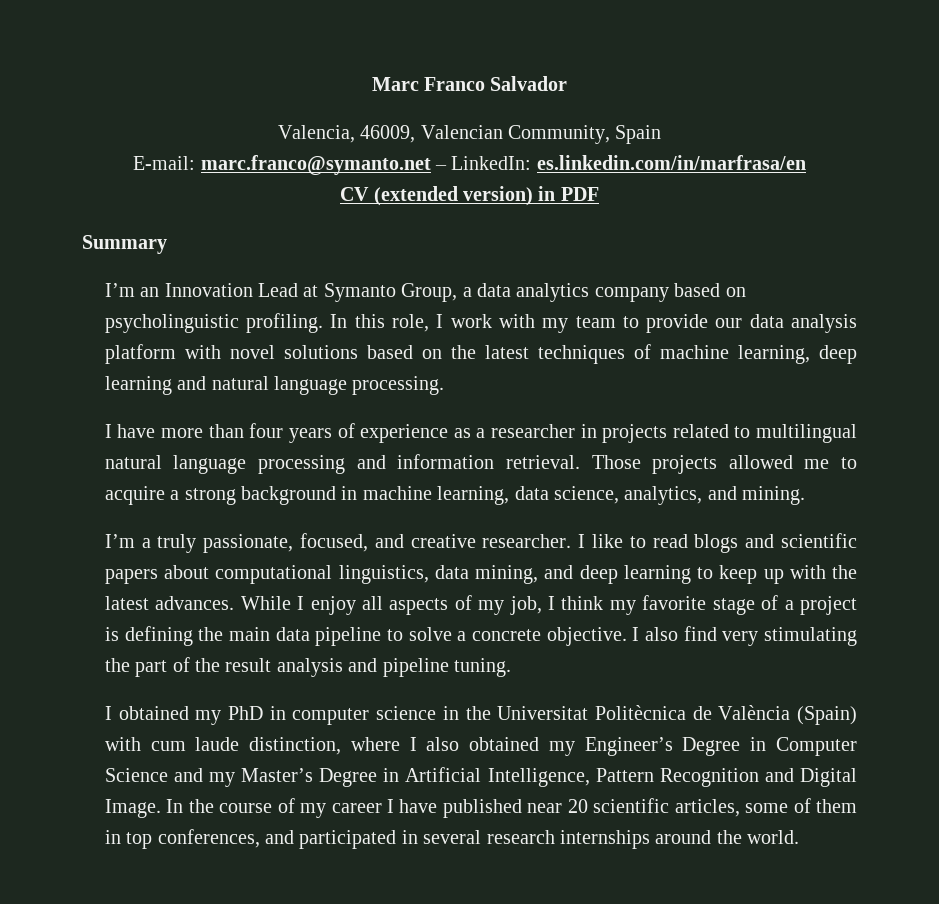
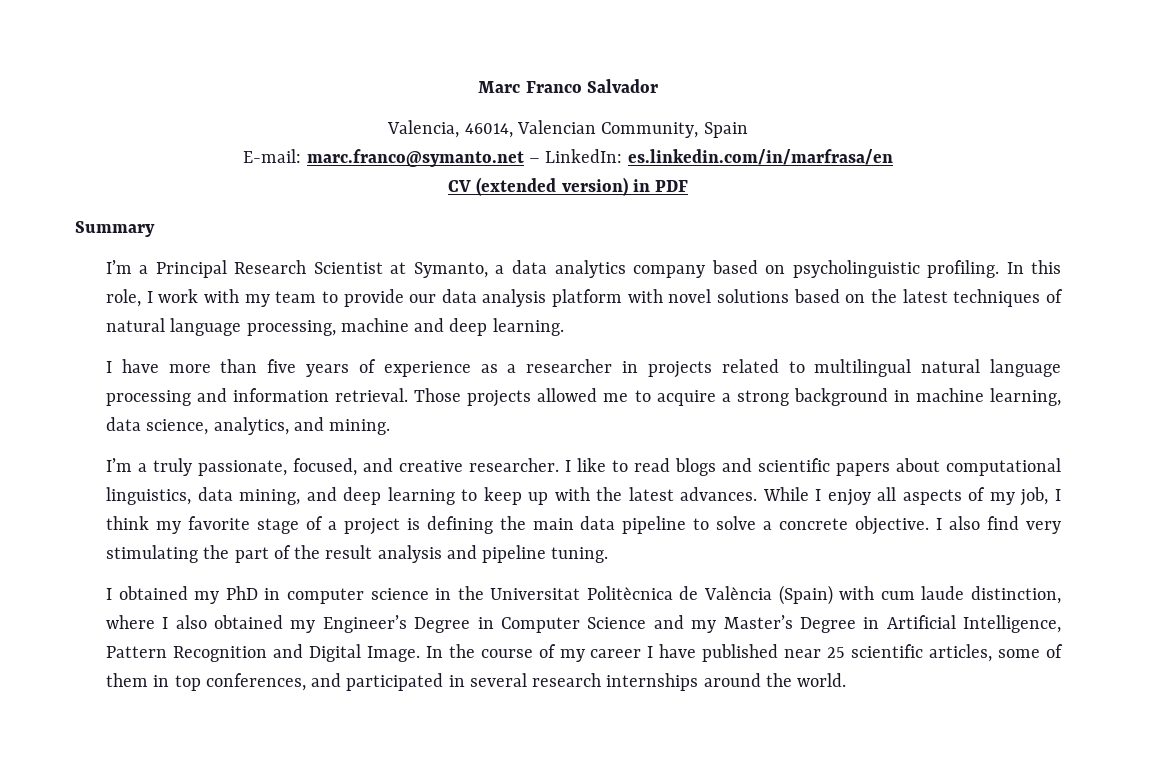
[360,125,416,143] 46009, -> [464,123,513,138] 46014,
[140,283,458,302] an Innovation Lead at Symanto Group, -> [139,260,488,278] a Principal Research Scientist at Symanto,
[659,345,858,364] [104,376,445,395] machine learning, deep learning and natural language processing. -> [105,318,564,336] natural language processing, machine and deep learning.
[249,423,284,438] four -> [267,359,297,373] five
[567,799,588,813] 20 -> [827,647,846,658] 25

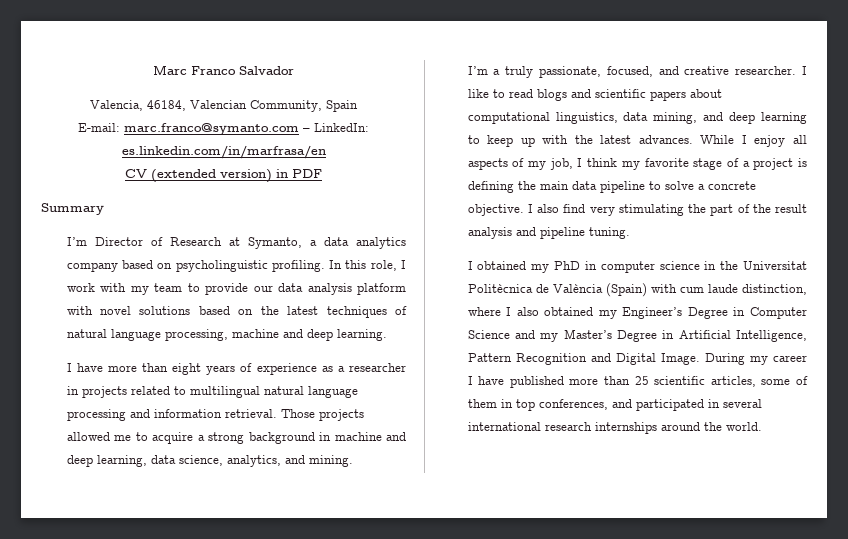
[464,123,513,138] 46014, -> [147,100,186,111] 46184,
[306,149,524,167] marc.franco@symanto.net -> [124,123,299,135] marc.franco@symanto.com
[139,260,383,278] a Principal Research Scientist -> [94,237,222,246] Director of Research
[267,359,297,373] five -> [172,363,202,375] eight
(984, 395) none -> [386,432,406,441] [66,455,93,467] and deep
[425,644,556,658] In the course of -> [704,353,745,365] During
[784,649,822,658] near -> [569,376,630,385] more than
(527, 680) none -> [467,422,541,431] international

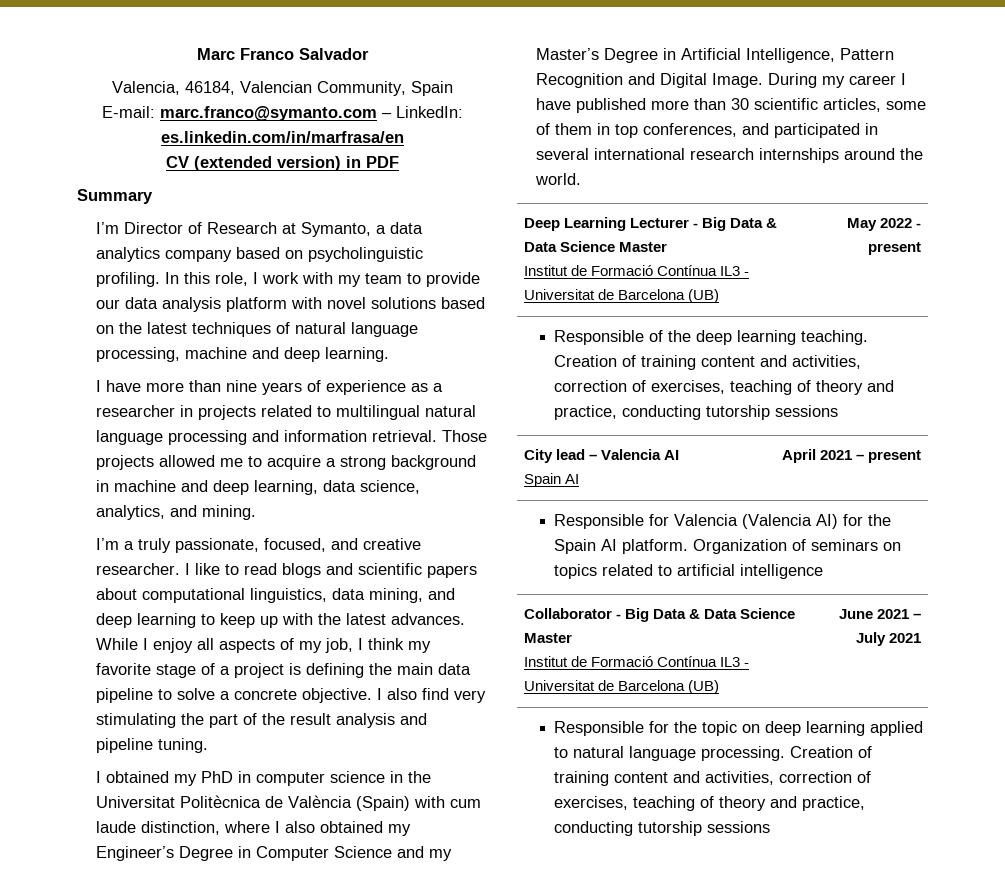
[172,363,202,375] eight -> [226,380,258,392] nine
[634,376,649,385] 25 -> [731,98,750,110] 30
(762, 426) none -> [524,217,778,231] [524,241,668,252] [524,265,750,276] [524,289,720,303] [846,218,921,231] [867,242,921,255] [554,330,869,345] [554,355,862,370] [554,380,895,395] [554,405,839,420] [524,449,680,463] [524,473,580,487] [781,449,921,463] [554,514,892,529] [554,539,902,554] [554,564,824,579] [524,608,796,622] [524,633,573,643] [524,656,750,667] [524,680,720,694] [838,609,921,619] [855,632,921,646] [554,721,924,736] [554,746,873,761] [554,771,872,786] [554,796,866,811] [554,821,771,836] // Deep Learning Lecturer - Big Data & Data Science Master // Institut de Formació Contínua IL3 - Universitat de Barcelona (UB) | May 2022 - present // Responsible of the deep learning teaching. Creation of training content and activities, correction of exercises, teaching of theory and practice, conducting tutorship sessions // City lead – Valencia AI // Spain AI | April 2021 – present // Responsible for Valencia (Valencia AI) for the Spain AI platform. Organization of seminars on topics related to artificial intelligence // Collaborator - Big Data & Data Science Master // Institut de Formació Contínua IL3 - Universitat de Barcelona (UB) | June 2021 – July 2021 // Responsible for the topic on deep learning applied to natural language processing. Creation of training content and activities, correction of exercises, teaching of theory and practice, conducting tutorship sessions

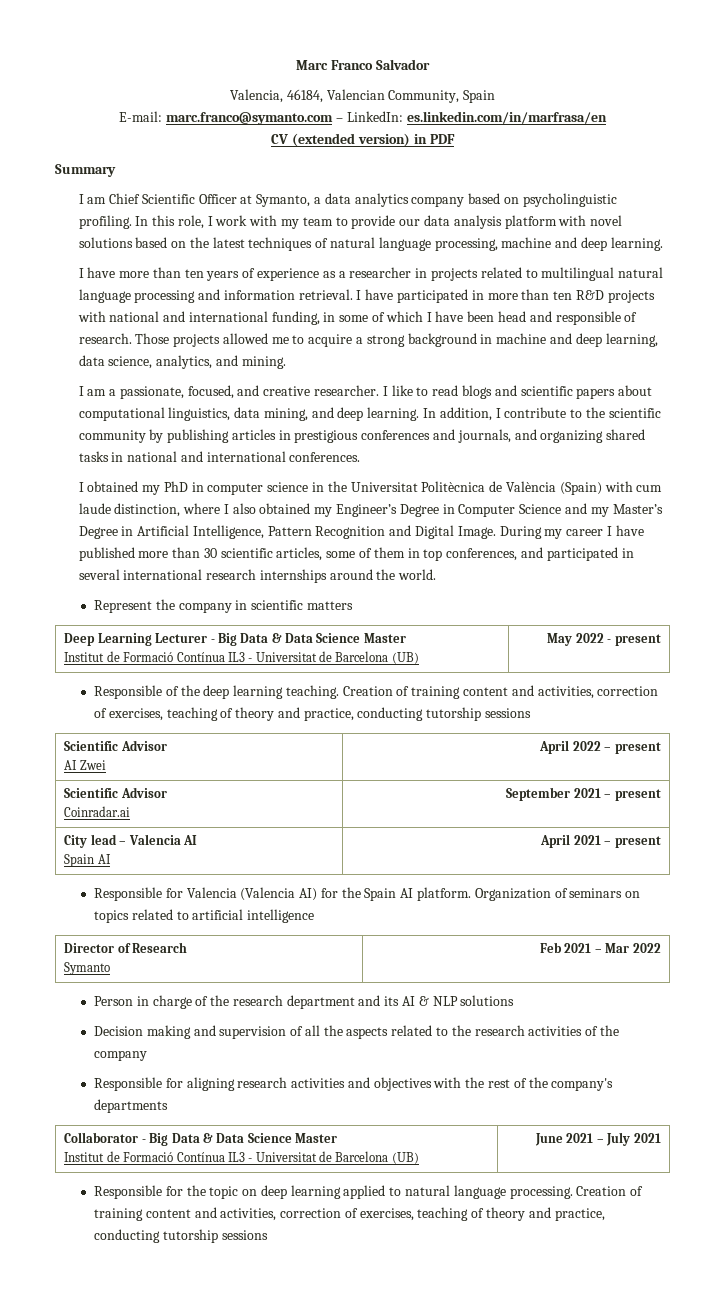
[96,222,278,234] I’m Director of Research -> [78,193,237,204] I am Chief Scientific Officer
[226,380,258,392] nine -> [184,269,204,278] ten
(438, 436) none -> [356,289,655,303] [77,311,638,325] [78,333,132,344] I have participated in more than ten R&D projects with national and international funding, in some of which I have been head and responsible of research.
[96,538,172,553] I’m a truly -> [78,386,117,396] I am a
[137,613,466,628] [96,638,432,653] [96,663,472,678] [96,688,487,703] [96,713,428,728] [96,738,209,753] learning to keep up with the latest advances. While I enjoy all aspects of my job, I think my favorite stage of a project is defining the main data pipeline to solve a concrete objective. I also find very stimulating the part of the result analysis and pipeline tuning. -> [367,407,661,421] [78,429,646,443] [78,451,361,462] learning. In addition, I contribute to the scientific community by publishing articles in prestigious conferences and journals, and organizing shared tasks in national and international conferences.
(582, 179) none -> [93,599,353,613] // Represent the company in scientific matters
(839, 411) none -> [64,740,167,751] [64,760,106,770] [539,740,661,754] [64,787,167,798] [64,806,131,817] [506,787,661,801] // Scientific Advisor // AI Zwei | April 2022 – present // Scientific Advisor // Coinradar.ai | September 2021 – present
(824, 571) none -> [64,942,188,953] [64,962,111,975] [540,942,661,953] [93,995,515,1009] [93,1025,619,1039] [93,1050,147,1061] [93,1077,614,1091] [93,1099,168,1113] // Director of Research // Symanto | Feb 2021 – Mar 2022 // Person in charge of the research department and its AI & NLP solutions // Decision making and supervision of all the aspects related to the research activities of the company // Responsible for aligning research activities and objectives with the rest of the company's departments

